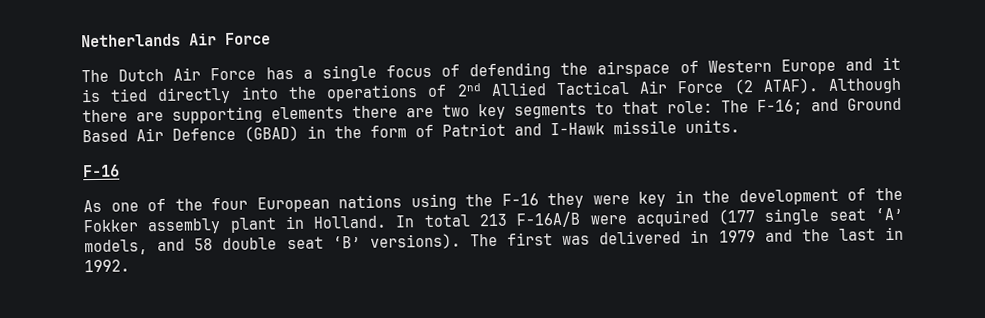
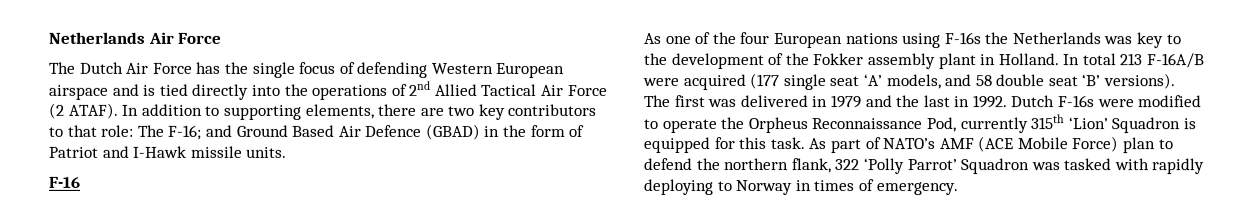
[302,69,313,79] a -> [224,61,249,74] the
[560,56,901,78] the airspace of Western Europe and it -> [431,62,566,78] [49,83,140,100] Western European airspace and
[827,77,902,94] [82,106,344,124] Although there are supporting elements -> [121,103,375,120] In addition to supporting elements,
[514,102,587,119] segments -> [507,103,598,116] contributors
[465,189,694,209] the F-16 they were key in -> [944,32,1182,49] F-16s the Netherlands was key to
(130, 266) none -> [1011,95,1203,108] [643,114,1196,134] [643,136,1173,154] [643,158,1205,175] [643,179,958,196] Dutch F-16s were modified to operate the Orpheus Reconnaissance Pod, currently 315th ‘Lion’ Squadron is equipped for this task. As part of NATO’s AMF (ACE Mobile Force) plan to defend the northern flank, 322 ‘Polly Parrot’ Squadron was tasked with rapidly deploying to Norway in times of emergency.

